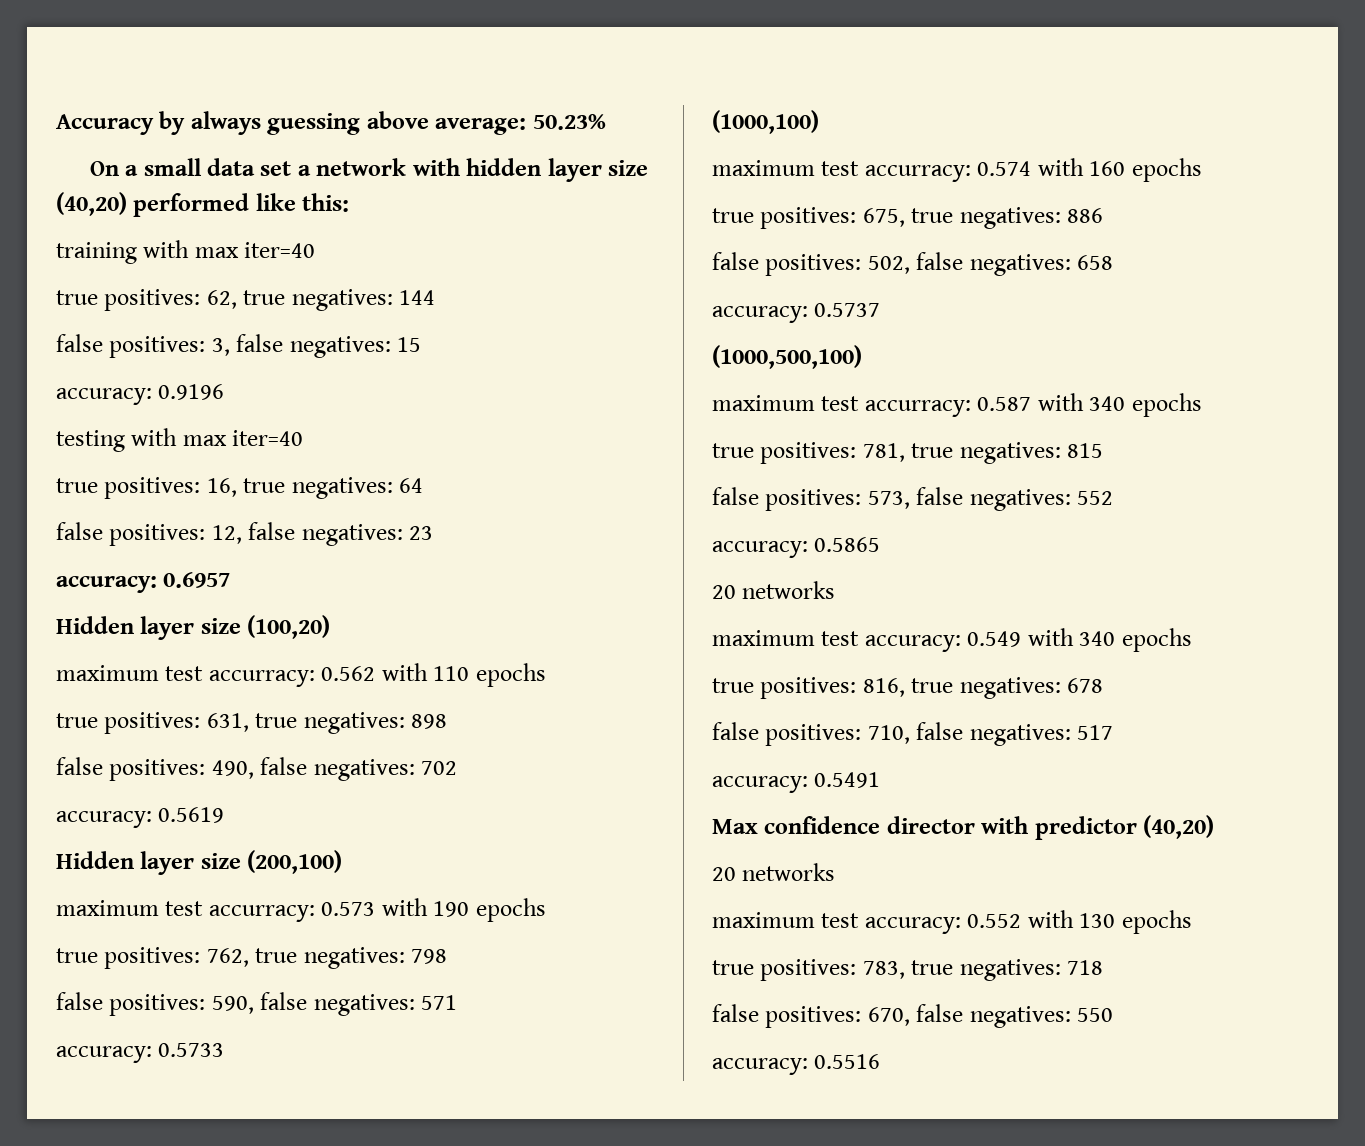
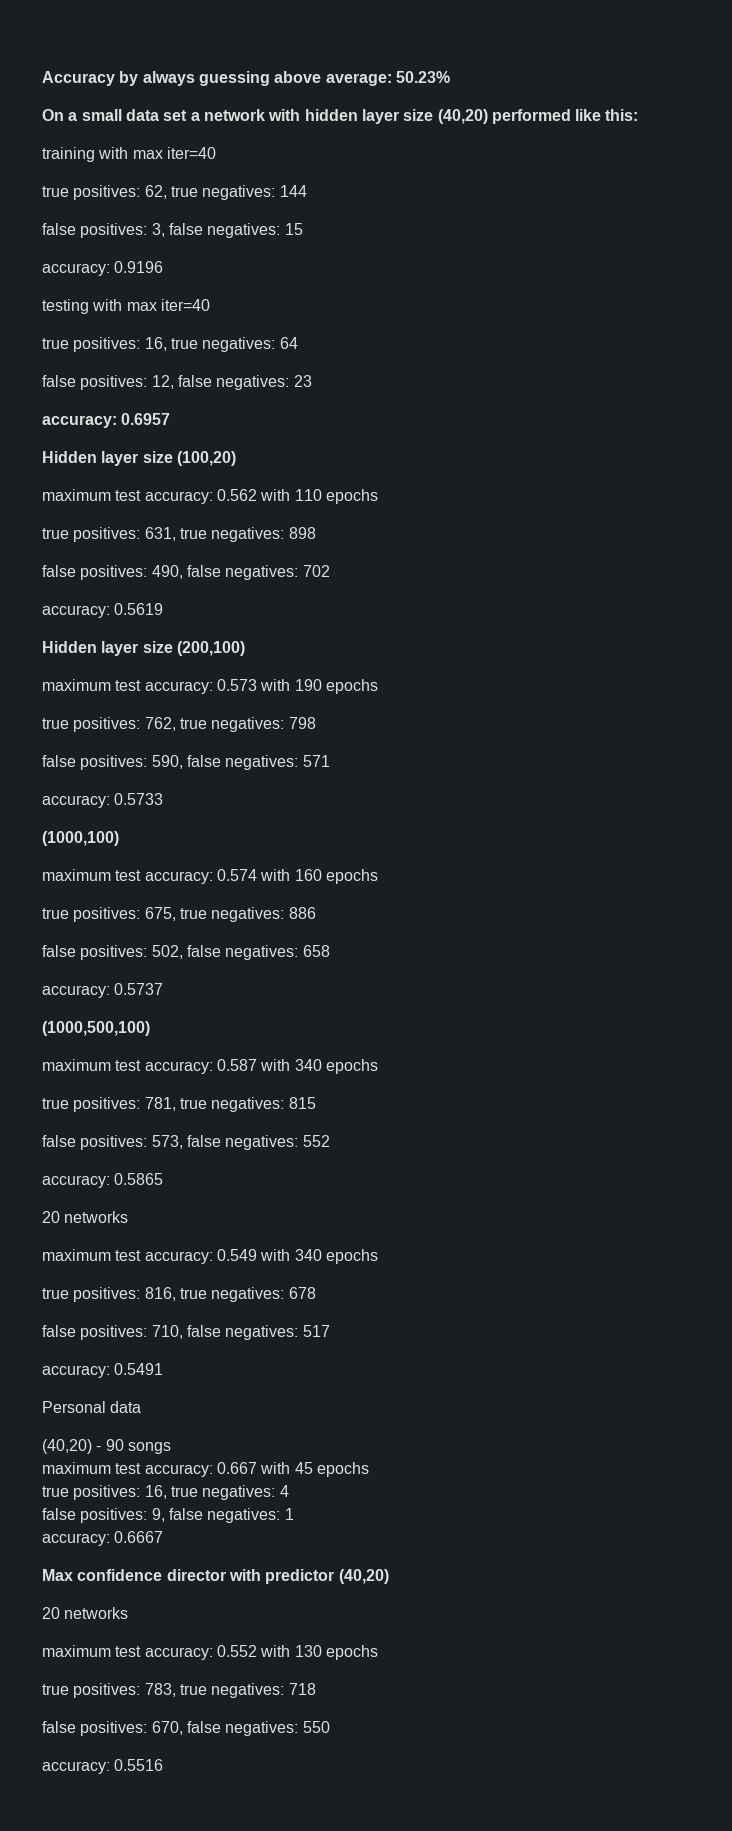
[208,670,315,687] accurracy: -> [144,491,213,504] accuracy:
[208,905,315,922] accurracy: -> [144,681,213,694] accuracy:
[864,165,971,182] accurracy: -> [144,871,213,884] accuracy:
[864,400,971,417] accurracy: -> [144,1061,213,1074] accuracy:
(881, 780) none -> [42,1401,142,1413] [42,1439,171,1454] [42,1462,369,1477] [42,1485,289,1500] [42,1508,294,1523] [42,1531,164,1546] // Personal data // (40,20) - 90 songs // maximum test accuracy: 0.667 with 45 epochs // true positives: 16, true negatives: 4 // false positives: 9, false negatives: 1 // accuracy: 0.6667

